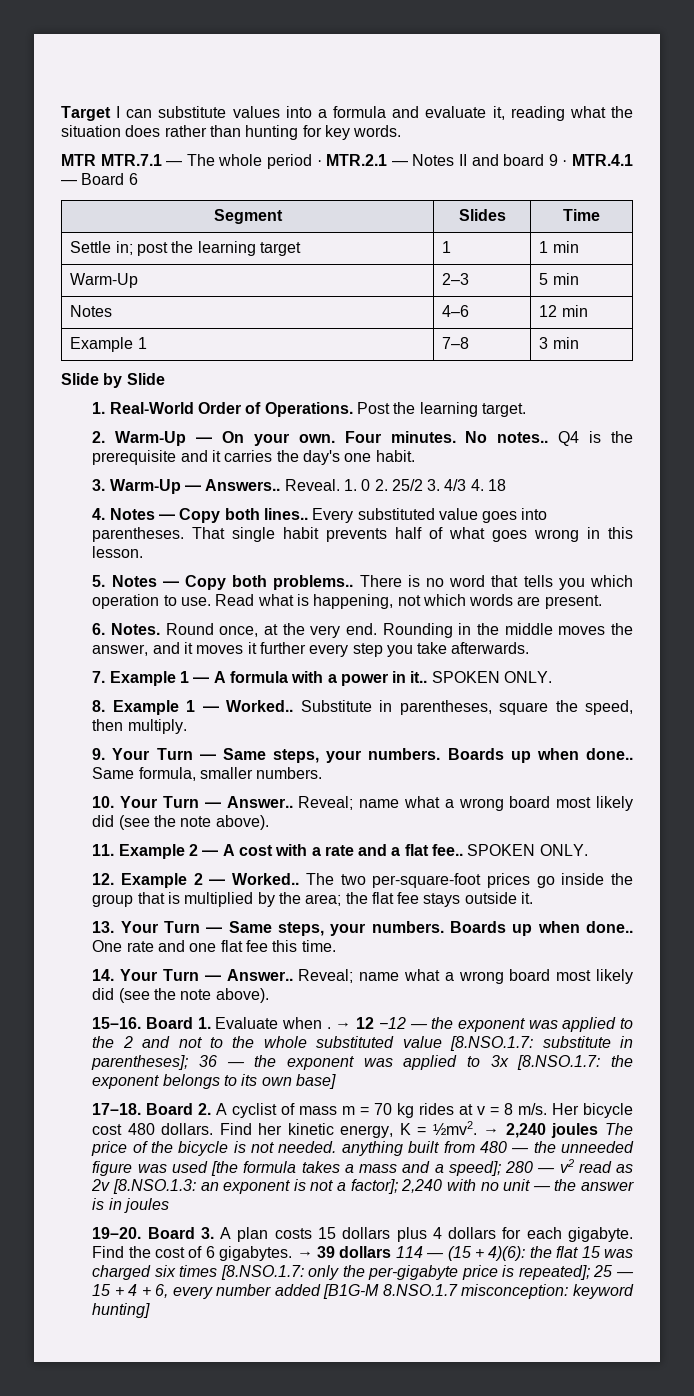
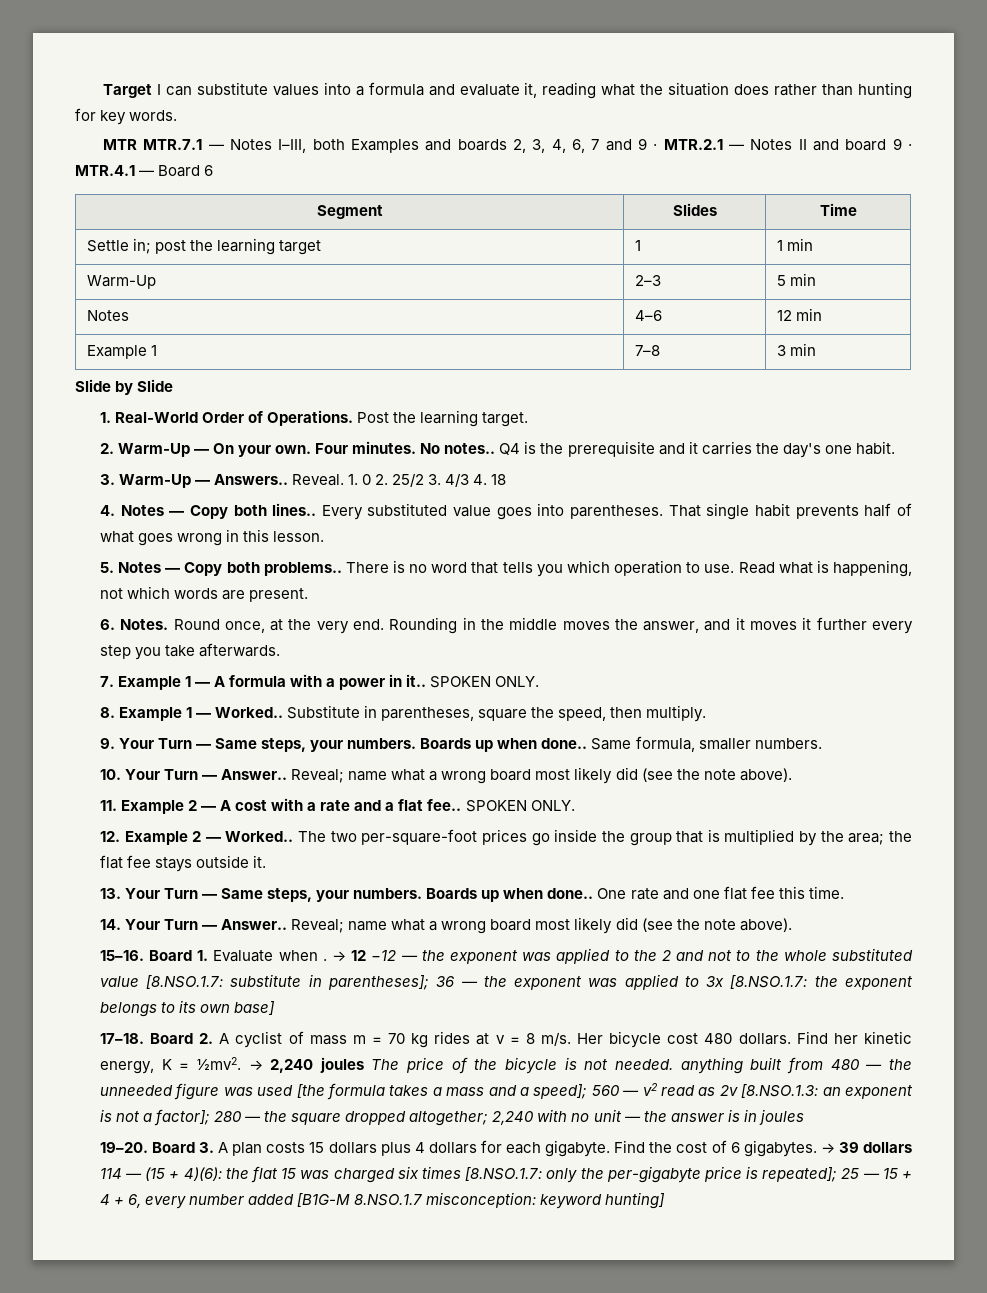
[186,154,312,169] The whole period -> [230,138,648,153] Notes I–III, both Examples and boards 2, 3, 4, 6, 7 and 9
[505,1161,534,1173] 280 -> [591,1085,620,1096] 560
(398, 1186) none -> [214,1111,489,1126] 280 — the square dropped altogether;

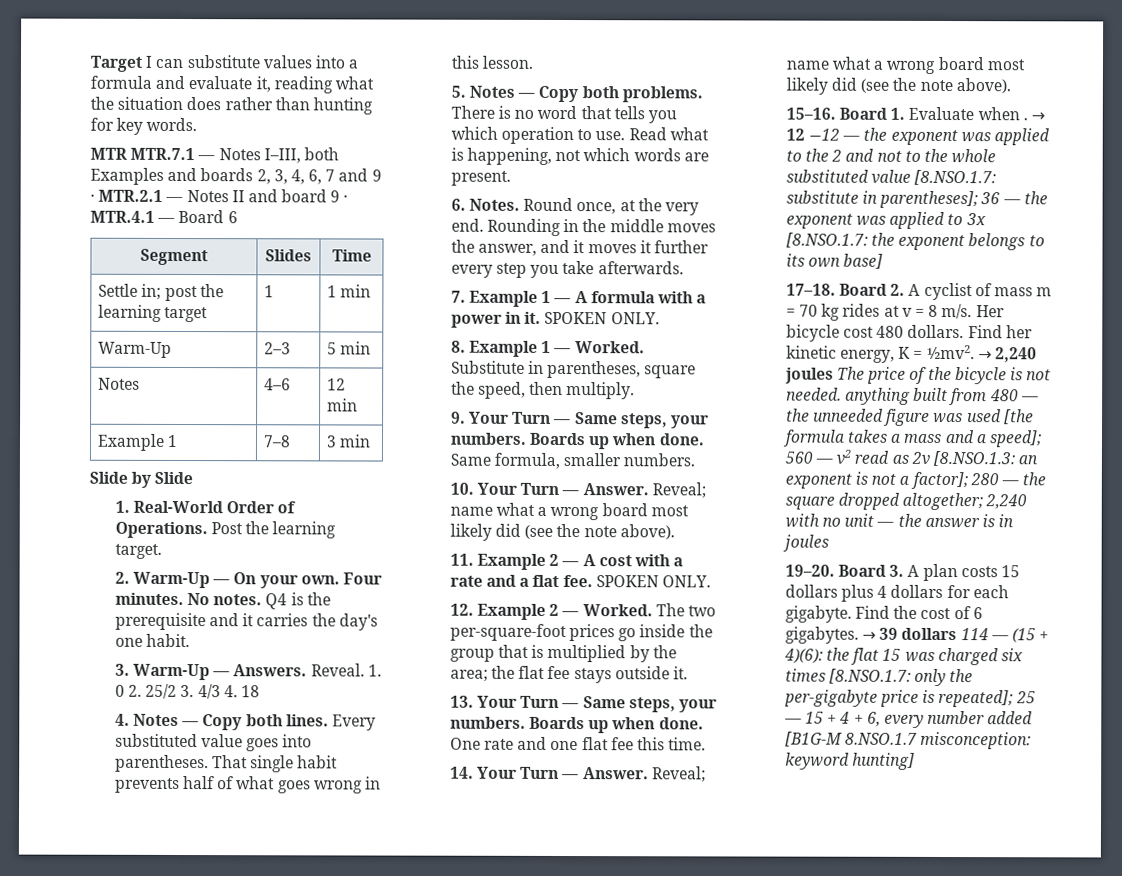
[444,443,496,454] notes.. -> [213,594,263,606] notes.
[214,474,289,485] Answers.. -> [233,664,308,677] Answers.
[272,503,317,516] lines.. -> [285,714,329,727] lines.
[263,562,342,576] problems.. -> [621,86,703,103] problems.
[406,674,427,687] it.. -> [524,311,542,324] it.
[215,707,284,718] Worked.. -> [574,341,645,354] Worked.
[541,738,588,749] done.. -> [658,433,705,446] done.
[221,769,288,780] Answer.. -> [582,483,649,496] Answer.
[427,799,462,811] fee.. -> [562,575,593,588] fee.
[225,831,294,842] Worked.. -> [582,604,653,617] Worked.
[547,888,594,899] done.. -> [658,717,704,730] done.
[221,919,288,930] Answer.. -> [582,767,649,780] Answer.

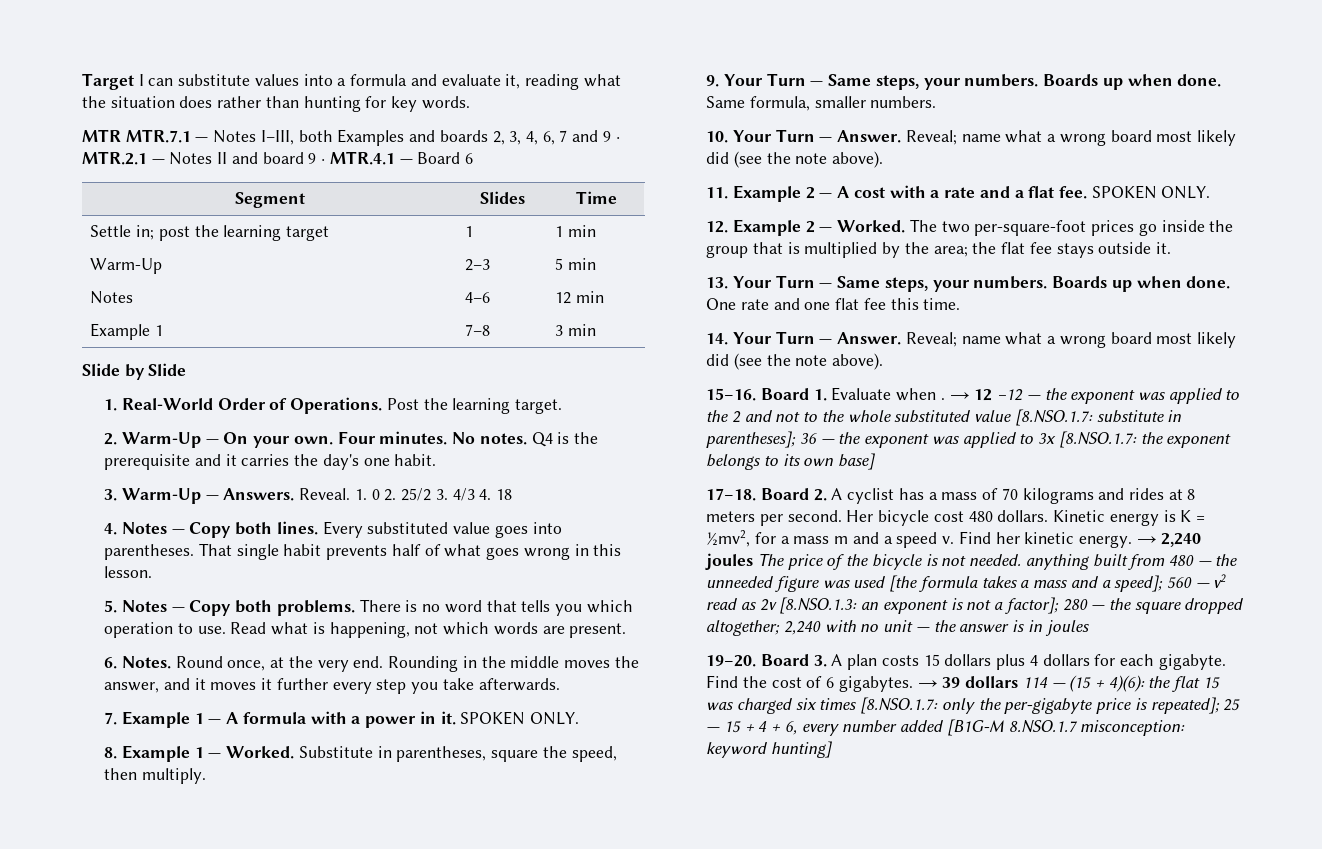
[974,283,1053,297] [785,303,973,321] of mass m = 70 kg rides at v = 8 m/s. -> [898,488,1196,504] [706,510,842,526] has a mass of 70 kilograms and rides at 8 meters per second.
[967,325,1033,339] [785,344,975,363] Find her kinetic energy, K = ½mv2. -> [1053,510,1206,526] [706,530,1133,548] Kinetic energy is K = ½mv2, for a mass m and a speed v. Find her kinetic energy.

